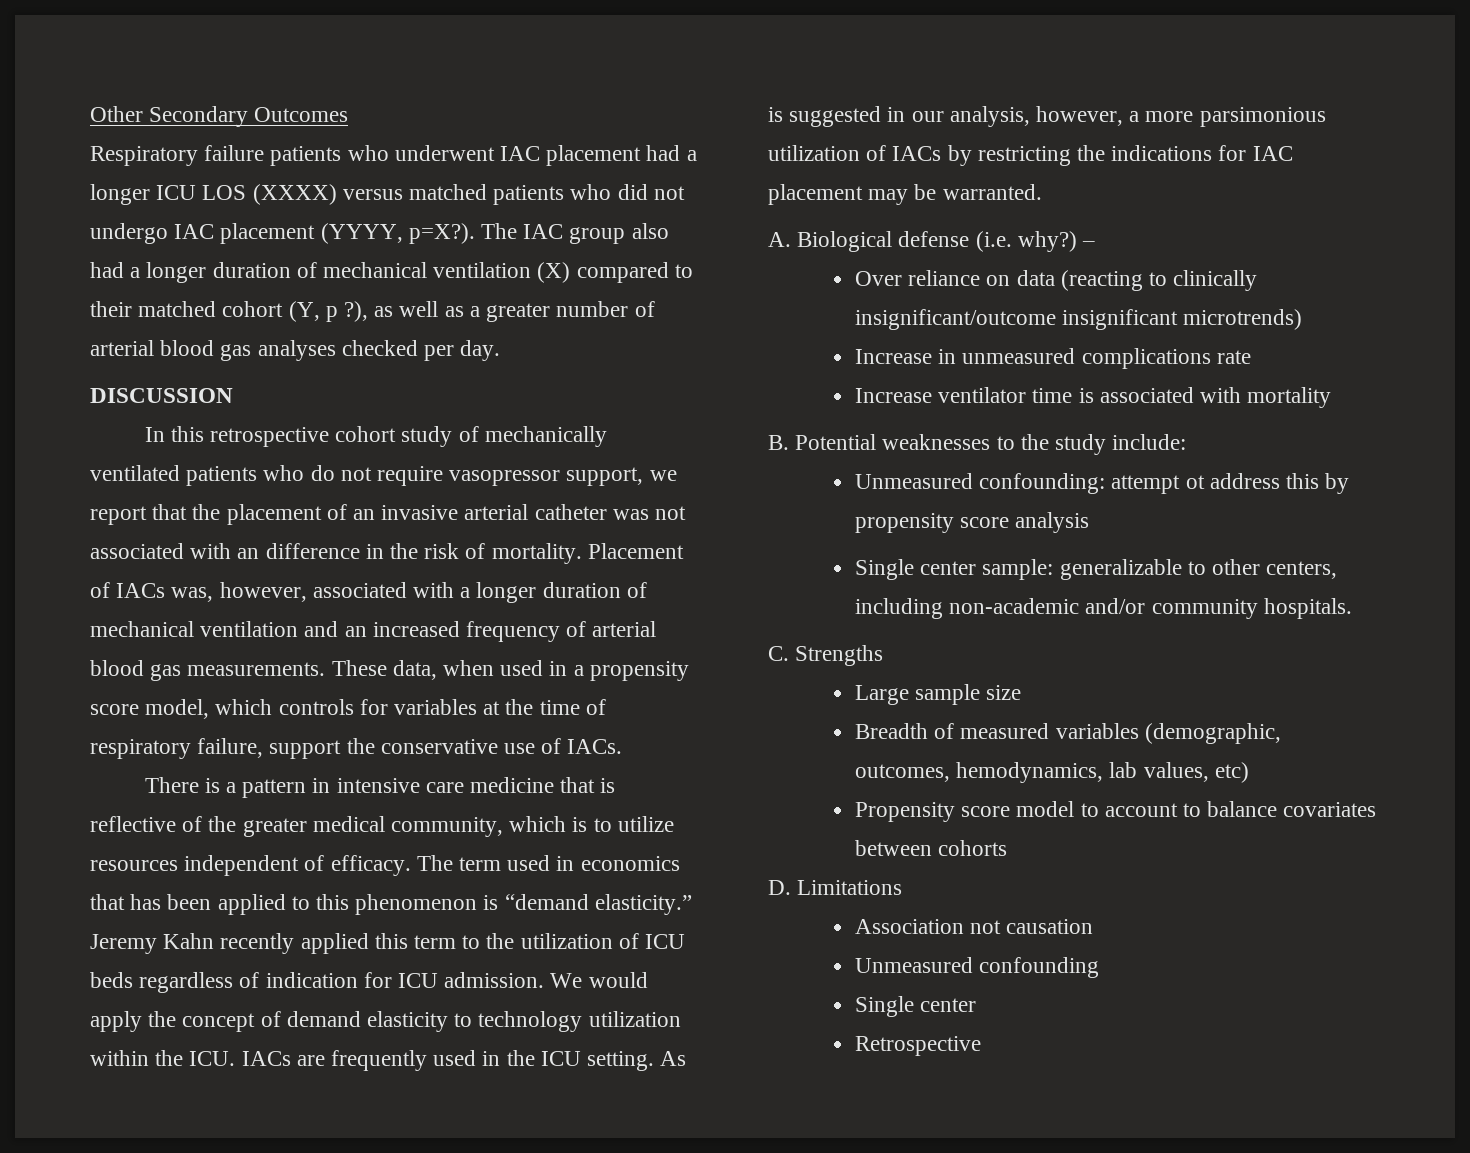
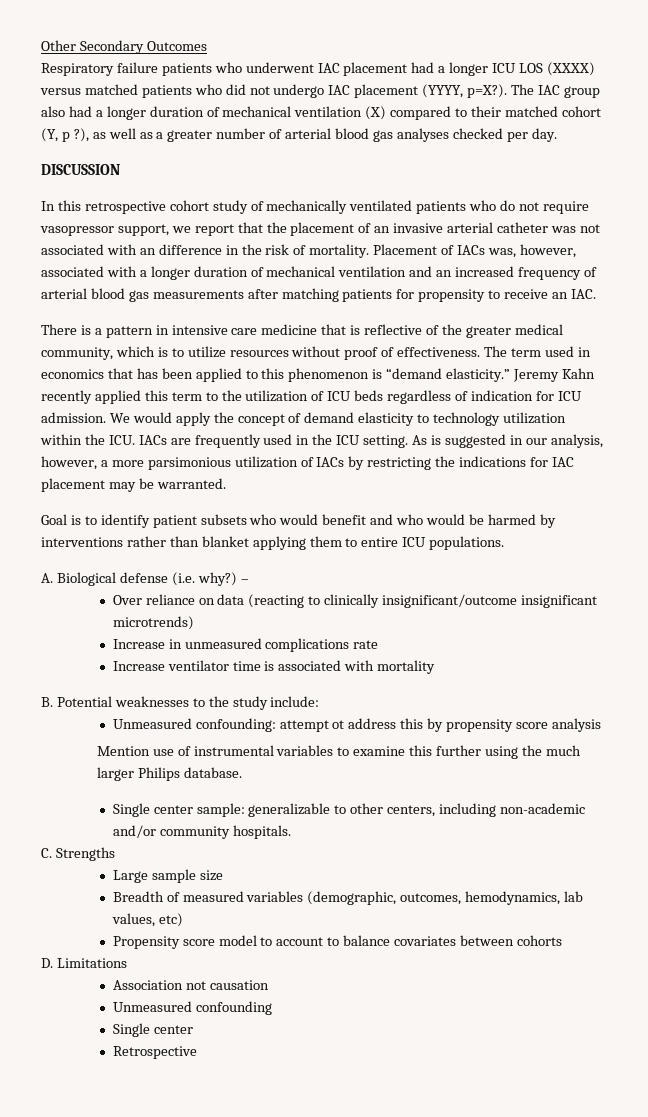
[187,660,689,681] [90,699,606,719] [90,738,623,759] measurements. These data, when used in a propensity score model, which controls for variables at the time of respiratory failure, support the conservative use of IACs. -> [152,288,596,302] measurements after matching patients for propensity to receive an IAC.
[184,855,411,876] independent of efficacy. -> [291,346,481,360] without proof of effectiveness.
(1042, 192) none -> [41,514,556,528] [41,536,505,550] // Goal is to identify patient subsets who would benefit and who would be harmed by interventions rather than blanket applying them to entire ICU populations.
(1090, 522) none -> [96,745,581,759] [96,767,242,781] // Mention use of instrumental variables to examine this further using the much larger Philips database.

